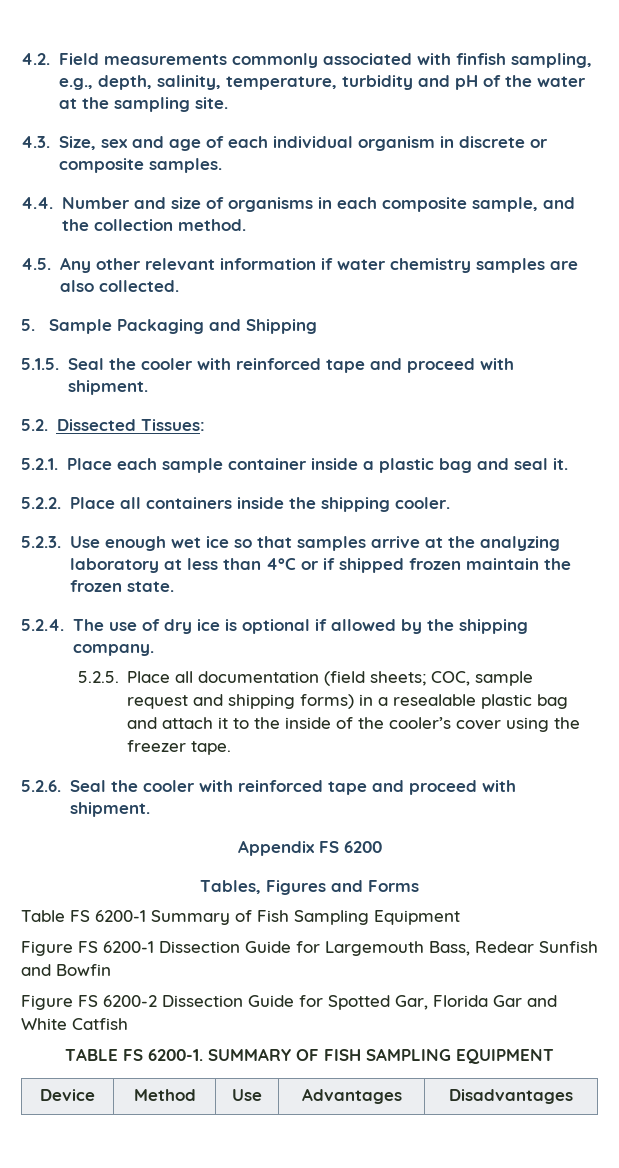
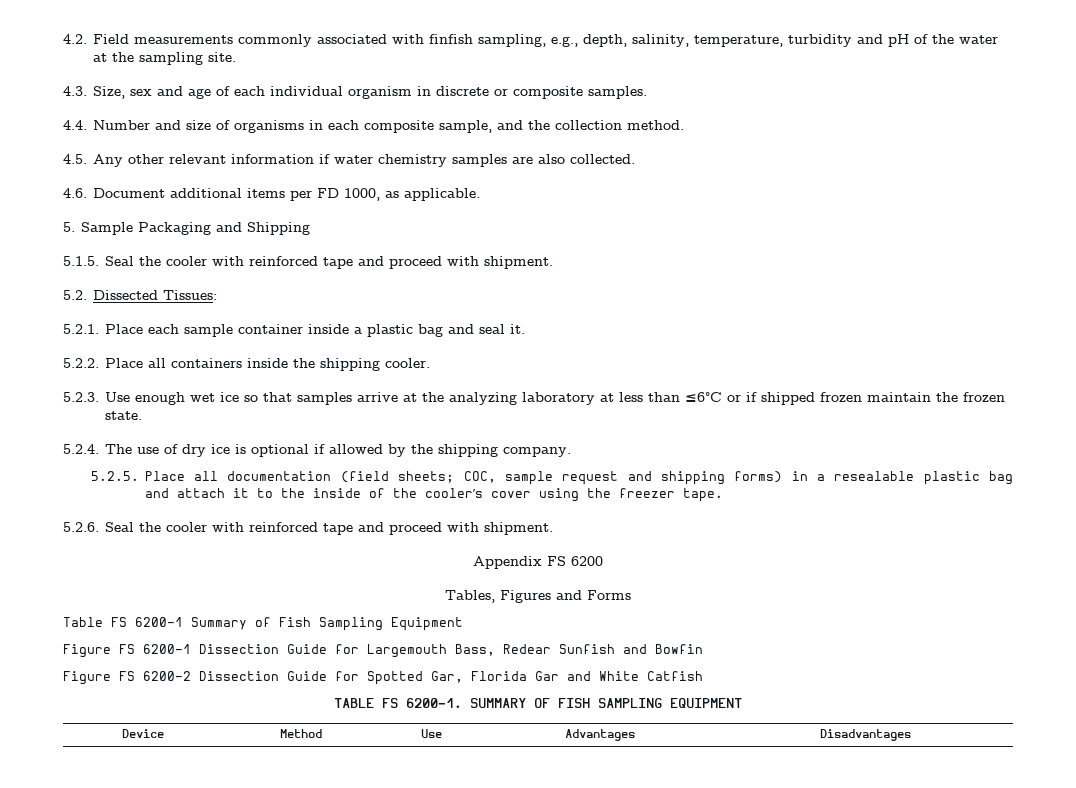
(179, 286) none -> [63,188,481,201] // 4.6. Document additional items per FD 1000, as applicable.
[265,558,296,570] 4°C -> [685,392,723,402] ≤6°C

